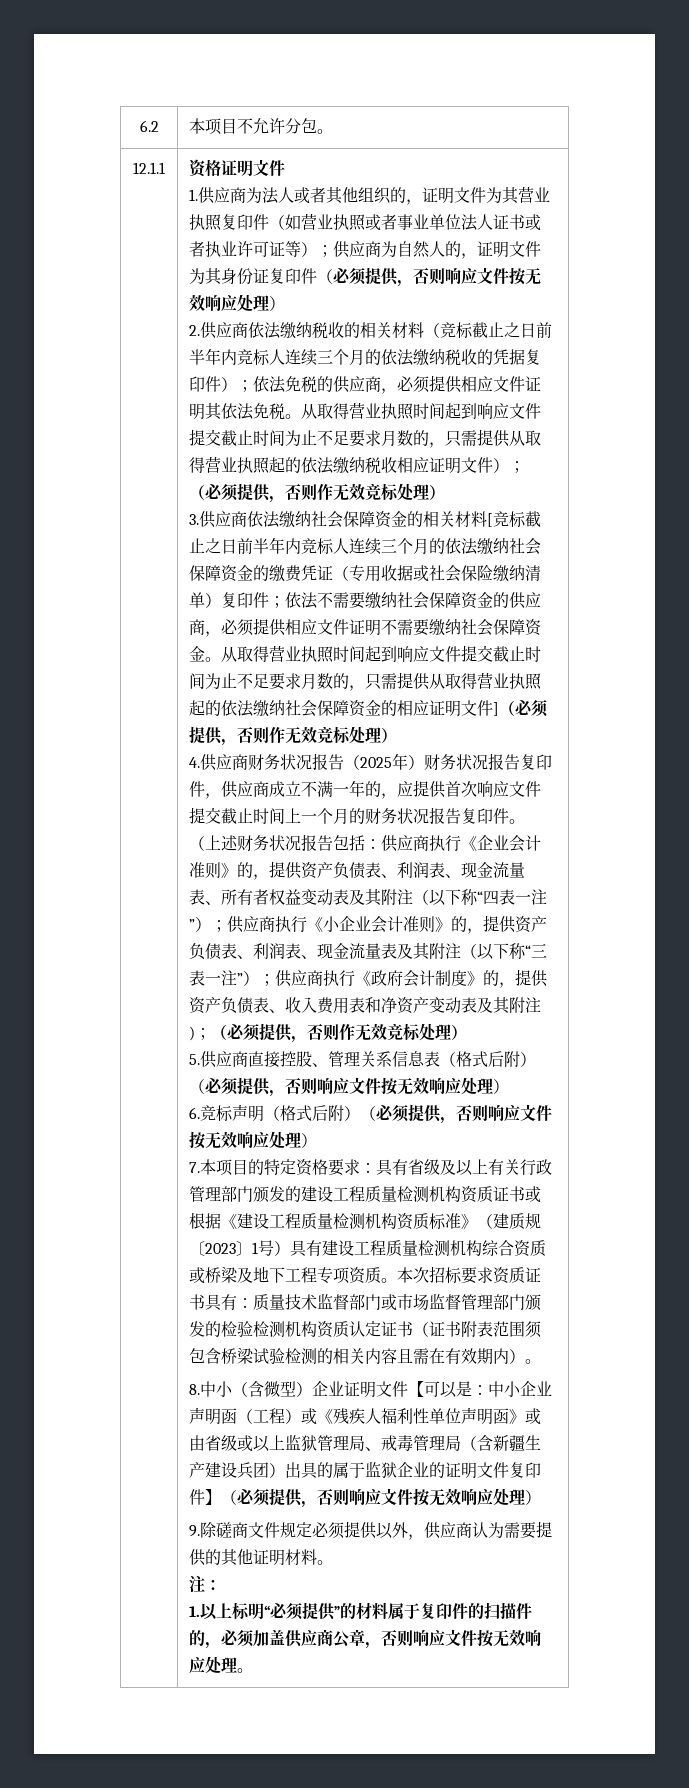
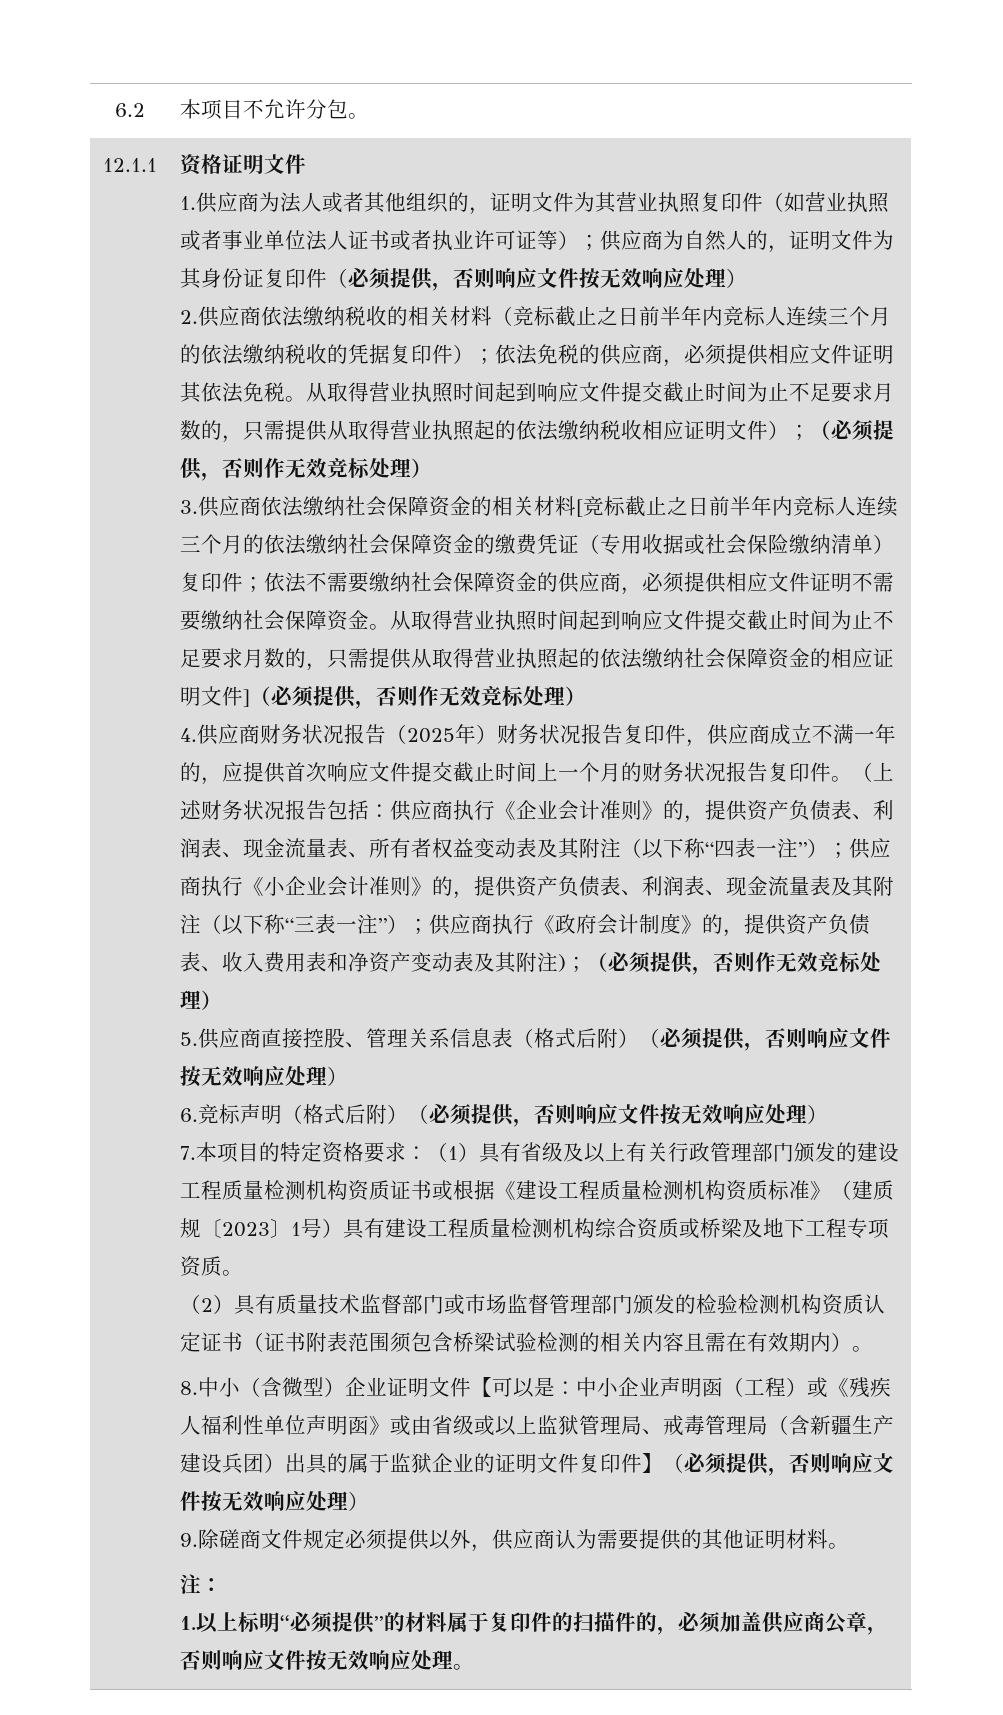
(377, 1168) none -> [426,1142,479,1162] （1）
[397,1266,542,1284] [189,1294,254,1311] 本次招标要求资质证书具有： -> [179,1294,276,1315] // （2）具有

